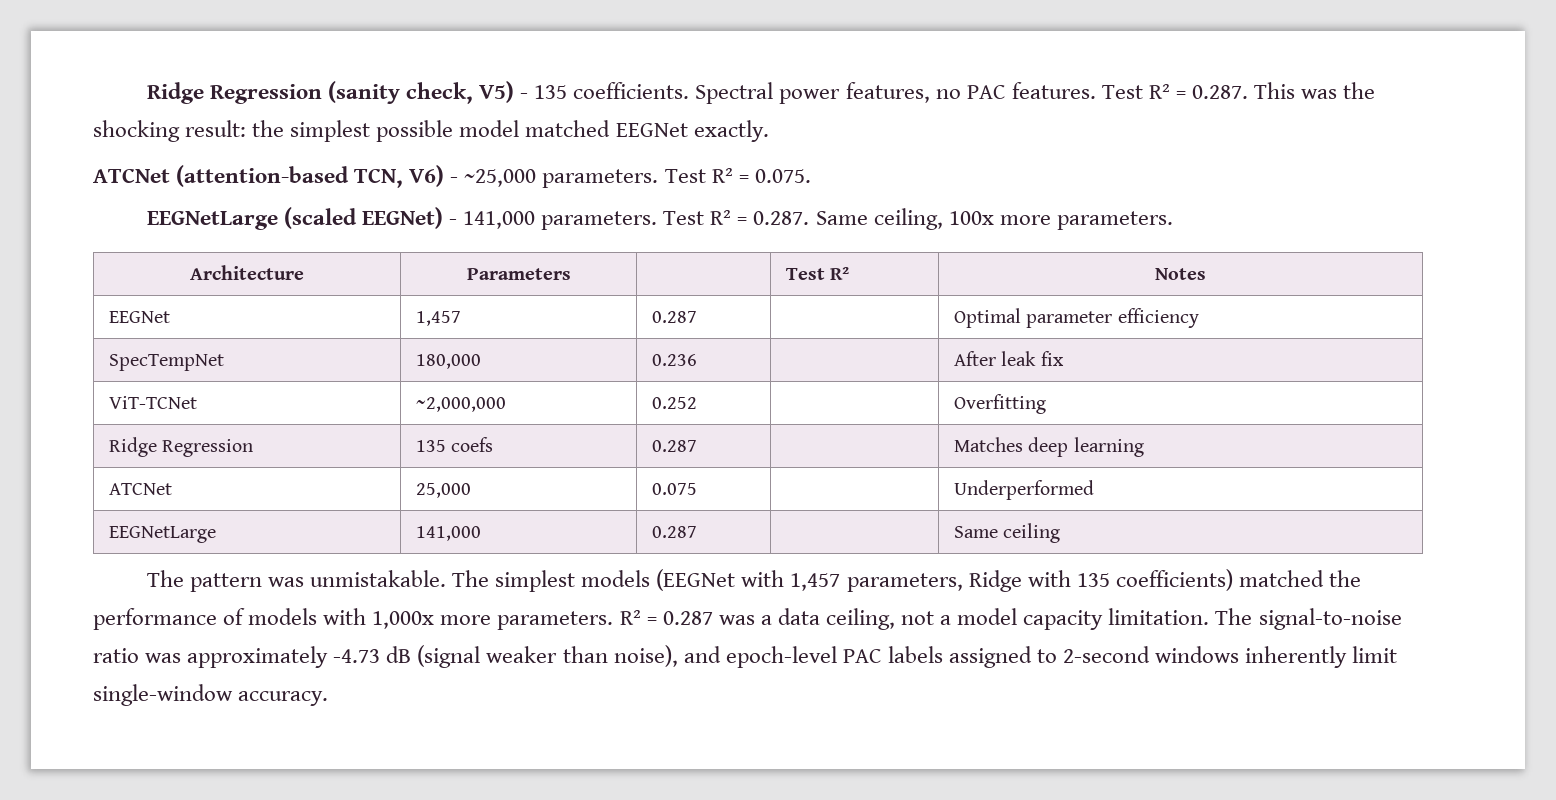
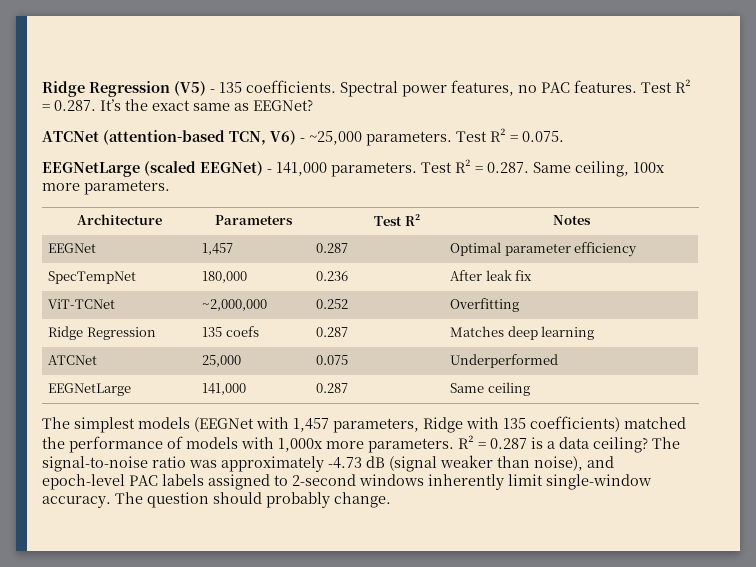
[146,81,515,104] Ridge Regression (sanity check, V5) -> [42,81,206,97] Ridge Regression (V5)
[1254,82,1376,99] [93,120,769,142] This was the shocking result: the simplest possible model matched EEGNet exactly. -> [100,99,313,111] It’s the exact same as EEGNet?
[189,570,490,592] pattern was unmistakable. The -> (70, 423) none
[718,615,755,625] was -> [531,437,543,449] is
[825,608,1210,630] ceiling, not a model capacity limitation. -> [593,437,648,453] ceiling?
(329, 698) none -> [115,492,391,508] The question should probably change.

